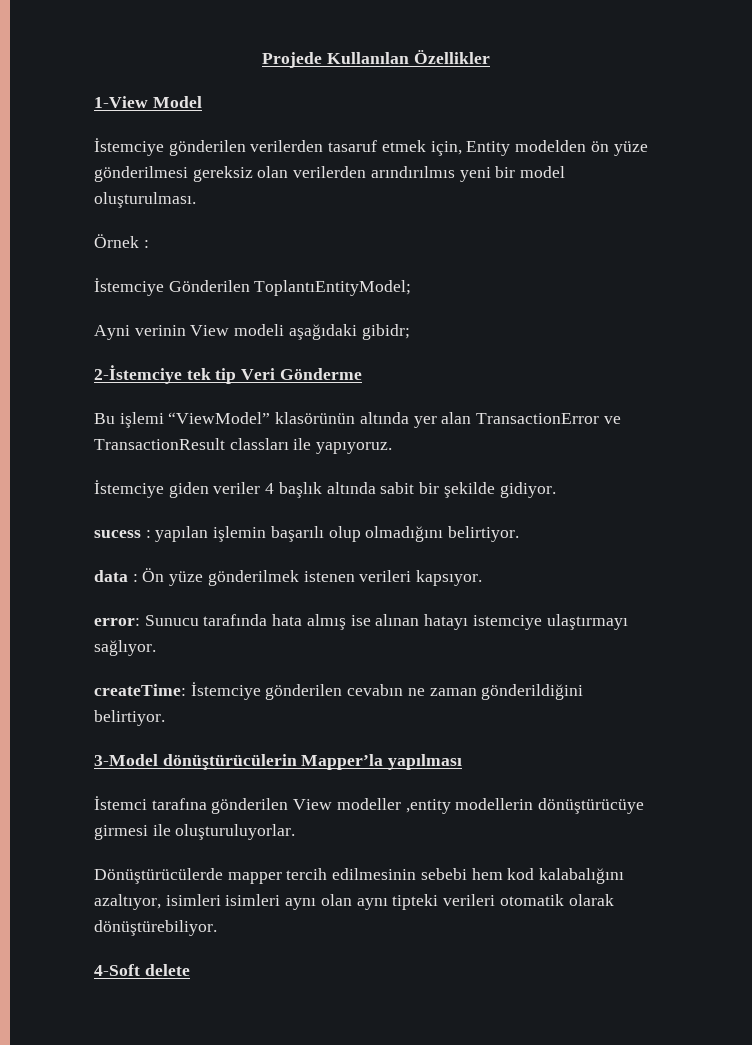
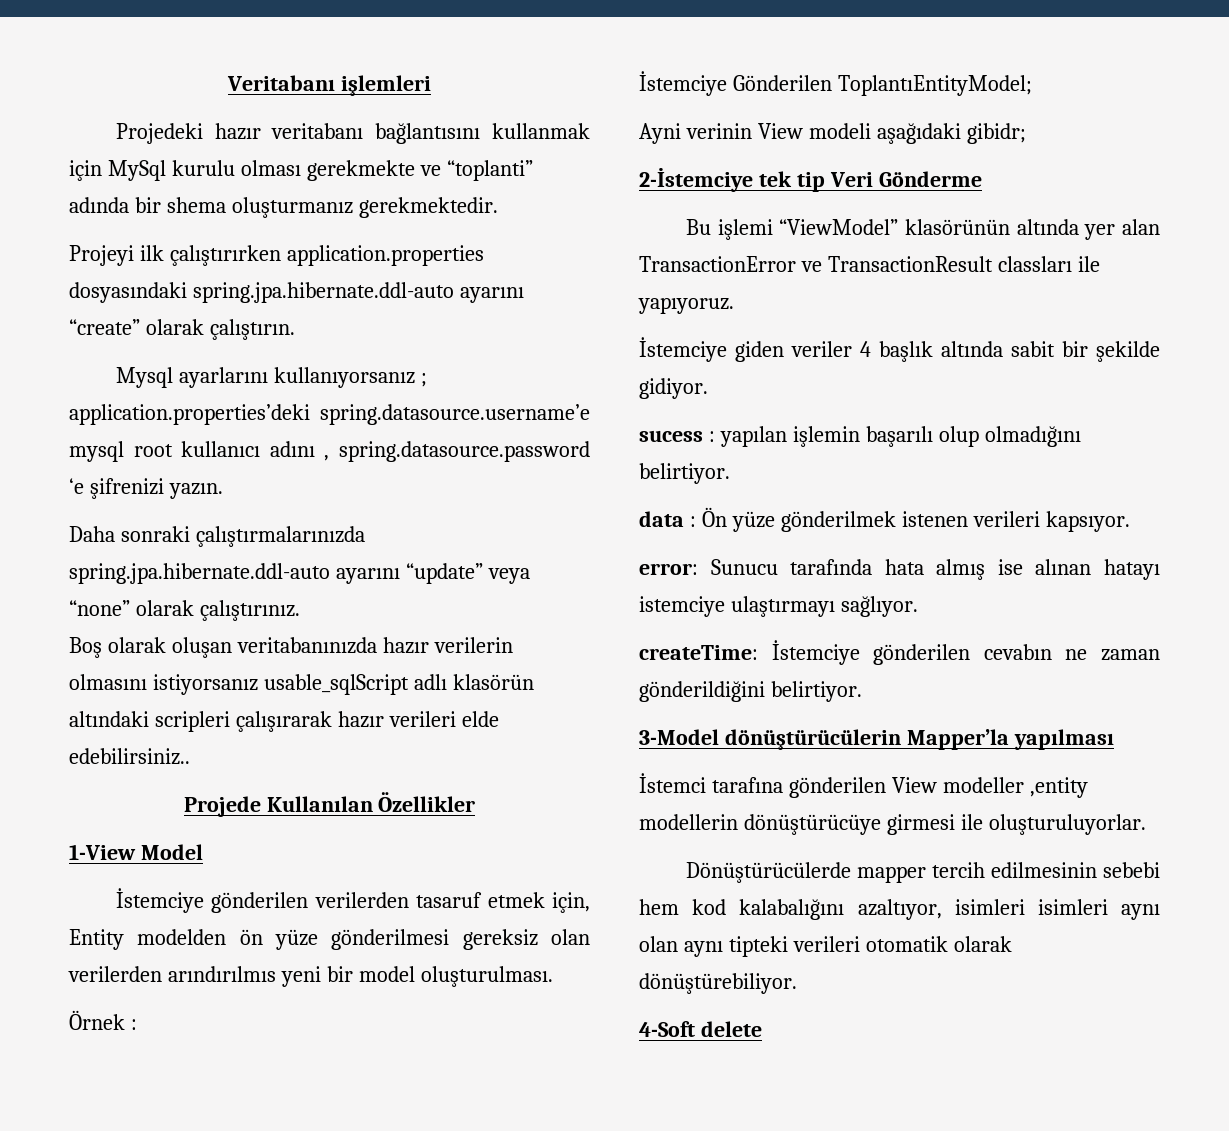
(262, 60) none -> [227,75,431,96] [115,123,590,144] [69,160,533,181] [69,197,498,218] [69,245,484,266] [69,282,524,303] [69,319,295,340] [115,367,427,388] [69,404,590,425] [69,441,590,462] [69,478,223,499] [69,526,365,547] [69,563,530,584] [69,600,300,621] [69,637,513,658] [69,674,534,695] [69,711,499,732] [69,748,190,765] Veritabanı işlemleri // Projedeki hazır veritabanı bağlantısını kullanmak için MySql kurulu olması gerekmekte ve “toplanti” adında bir shema oluşturmanız gerekmektedir. // Projeyi ilk çalıştırırken application.properties dosyasındaki spring.jpa.hibernate.ddl-auto ayarını “create” olarak çalıştırın. // Mysql ayarlarını kullanıyorsanız ; application.properties’deki spring.datasource.username’e mysql root kullanıcı adını , spring.datasource.password ‘e şifrenizi yazın. // Daha sonraki çalıştırmalarınızda spring.jpa.hibernate.ddl-auto ayarını “update” veya “none” olarak çalıştırınız. // Boş olarak oluşan veritabanınızda hazır verilerin olmasını istiyorsanız usable_sqlScript adlı klasörün altındaki scripleri çalışırarak hazır verileri elde edebilirsiniz.. //

